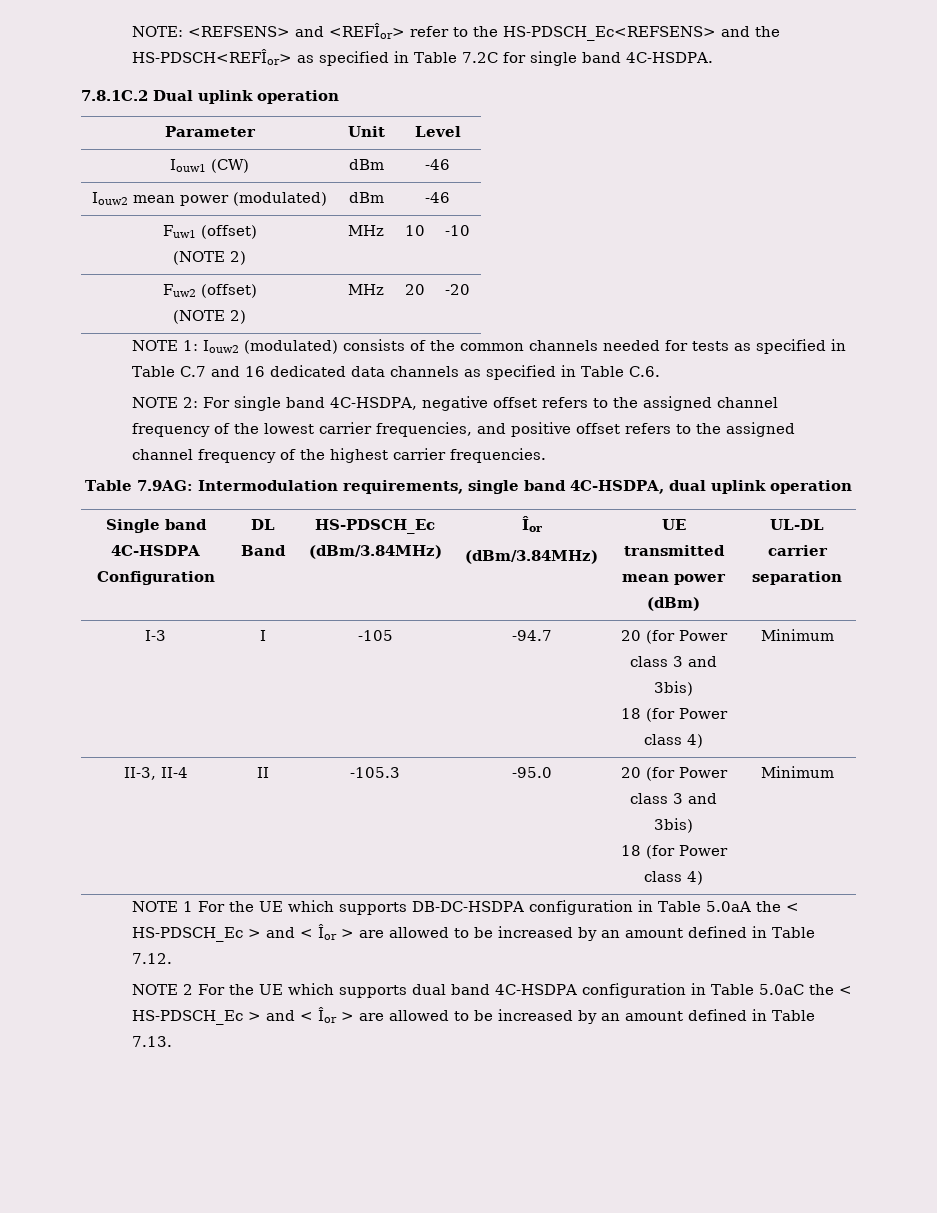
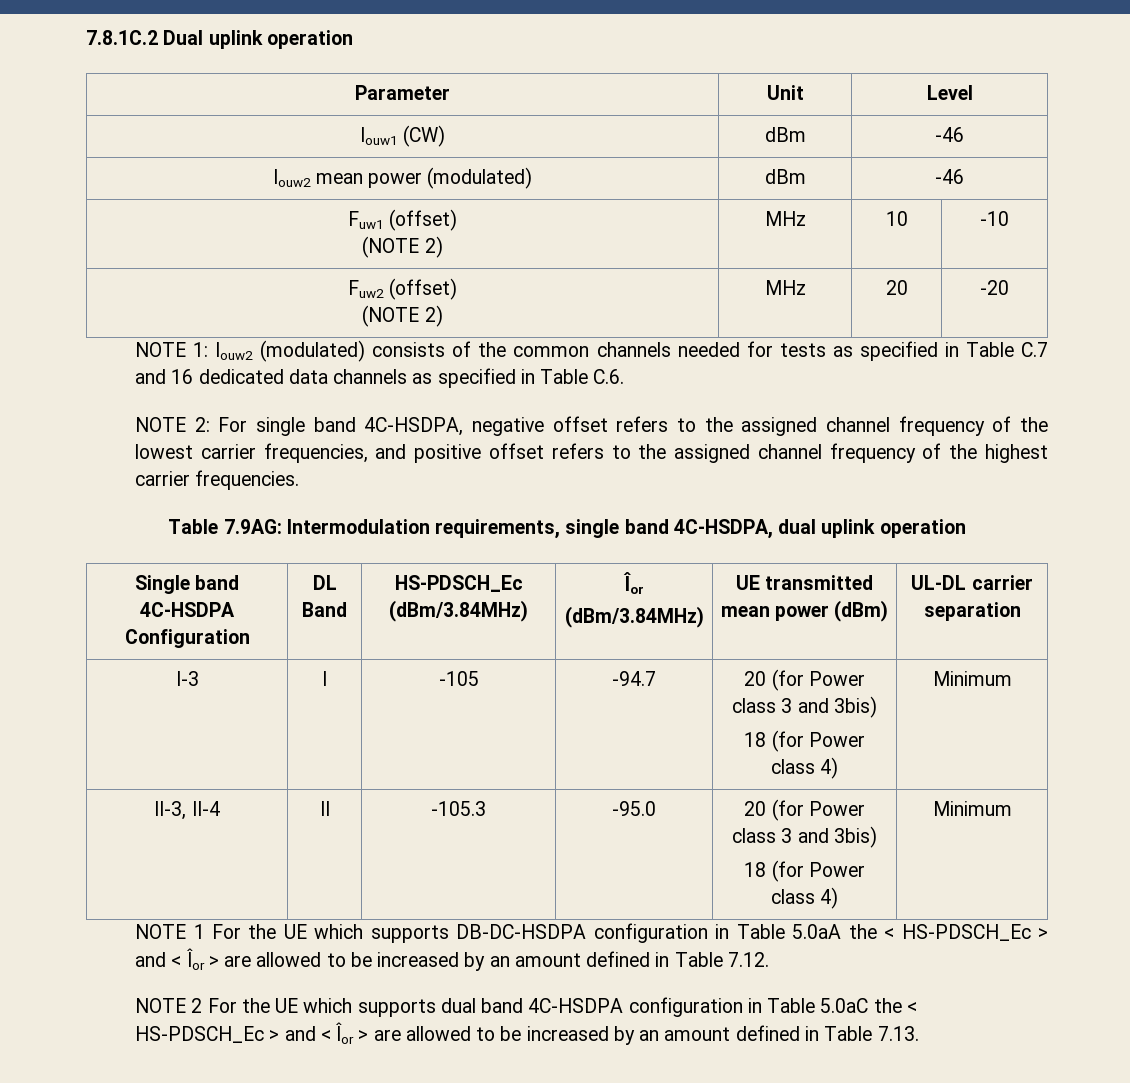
[132,23,781,41] [132,49,714,66] NOTE: <REFSENS> and <REFÎor> refer to the HS-PDSCH_Ec<REFSENS> and the HS-PDSCH<REFÎor> as specified in Table 7.2C for single band 4C-HSDPA. // -> (86, 37) none

